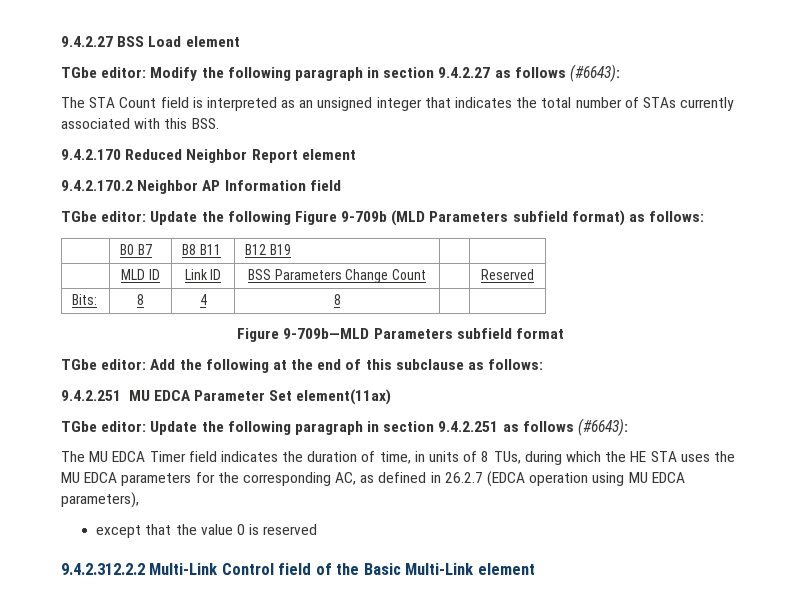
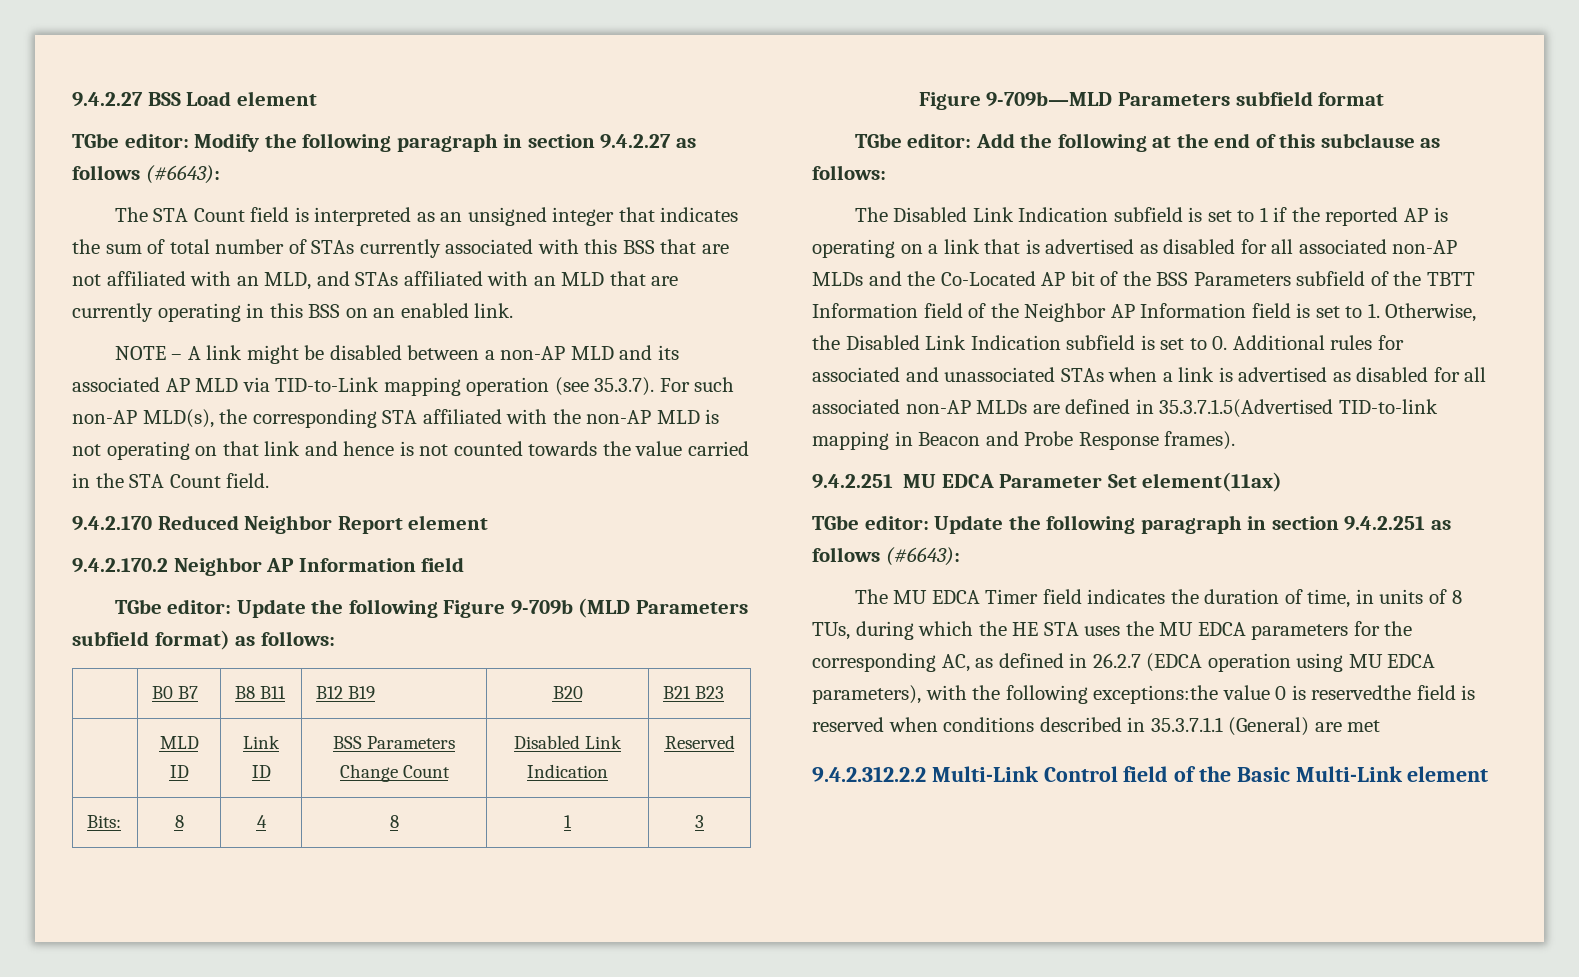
(538, 102) none -> [105,239,166,254] sum of
[191,118,219,129] BSS. -> [622,239,729,254] [72,271,679,290] [72,303,514,322] [114,345,680,364] [72,377,735,396] [72,409,720,428] [72,441,749,460] [72,473,270,488] BSS that are not affiliated with an MLD, and STAs affiliated with an MLD that are currently operating in this BSS on an enabled link. // NOTE – A link might be disabled between a non-AP MLD and its associated AP MLD via TID-to-Link mapping operation (see 35.3.7). For such non-AP MLD(s), the corresponding STA affiliated with the non-AP MLD is not operating on that link and hence is not counted towards the value carried in the STA Count field.
(291, 249) | -> [552,686,583,699] [663,686,725,699] B20 | B21 B23
(427, 274) none -> [514,735,622,749] [527,764,608,778] Disabled Link Indication
(341, 299) | -> [564,815,572,828] [695,815,704,828] 1 | 3
(544, 364) none -> [854,207,1448,226] [812,239,1458,258] [812,271,1475,286] [812,303,1477,322] [812,335,1404,350] [812,367,1487,382] [812,399,1438,418] [812,431,1236,450] // The Disabled Link Indication subfield is set to 1 if the reported AP is operating on a link that is advertised as disabled for all associated non-AP MLDs and the Co-Located AP bit of the BSS Parameters subfield of the TBTT Information field of the Neighbor AP Information field is set to 1. Otherwise, the Disabled Link Indication subfield is set to 0. Additional rules for associated and unassociated STAs when a link is advertised as disabled for all associated non-AP MLDs are defined in 35.3.7.1.5(Advertised TID-to-link mapping in Beacon and Probe Response frames).
[96,524,318,538] // except that the value 0 is reserved -> [925,685,1476,704] [812,717,1381,736] with the following exceptions:the value 0 is reservedthe field is reserved when conditions described in 35.3.7.1.1 (General) are met

